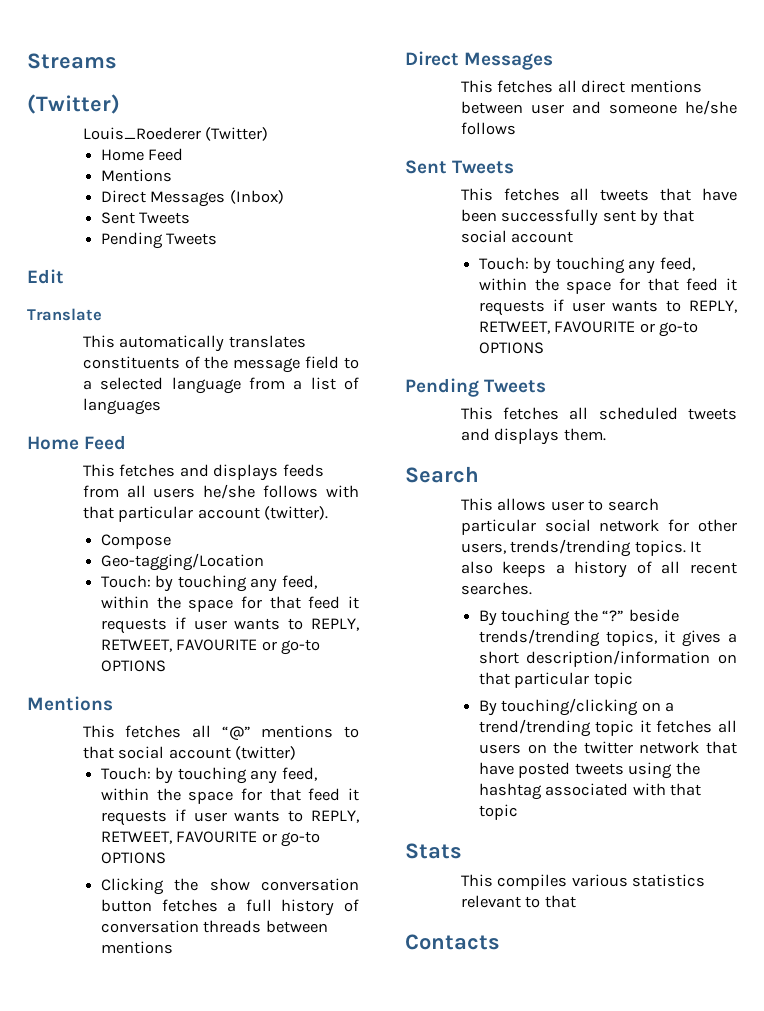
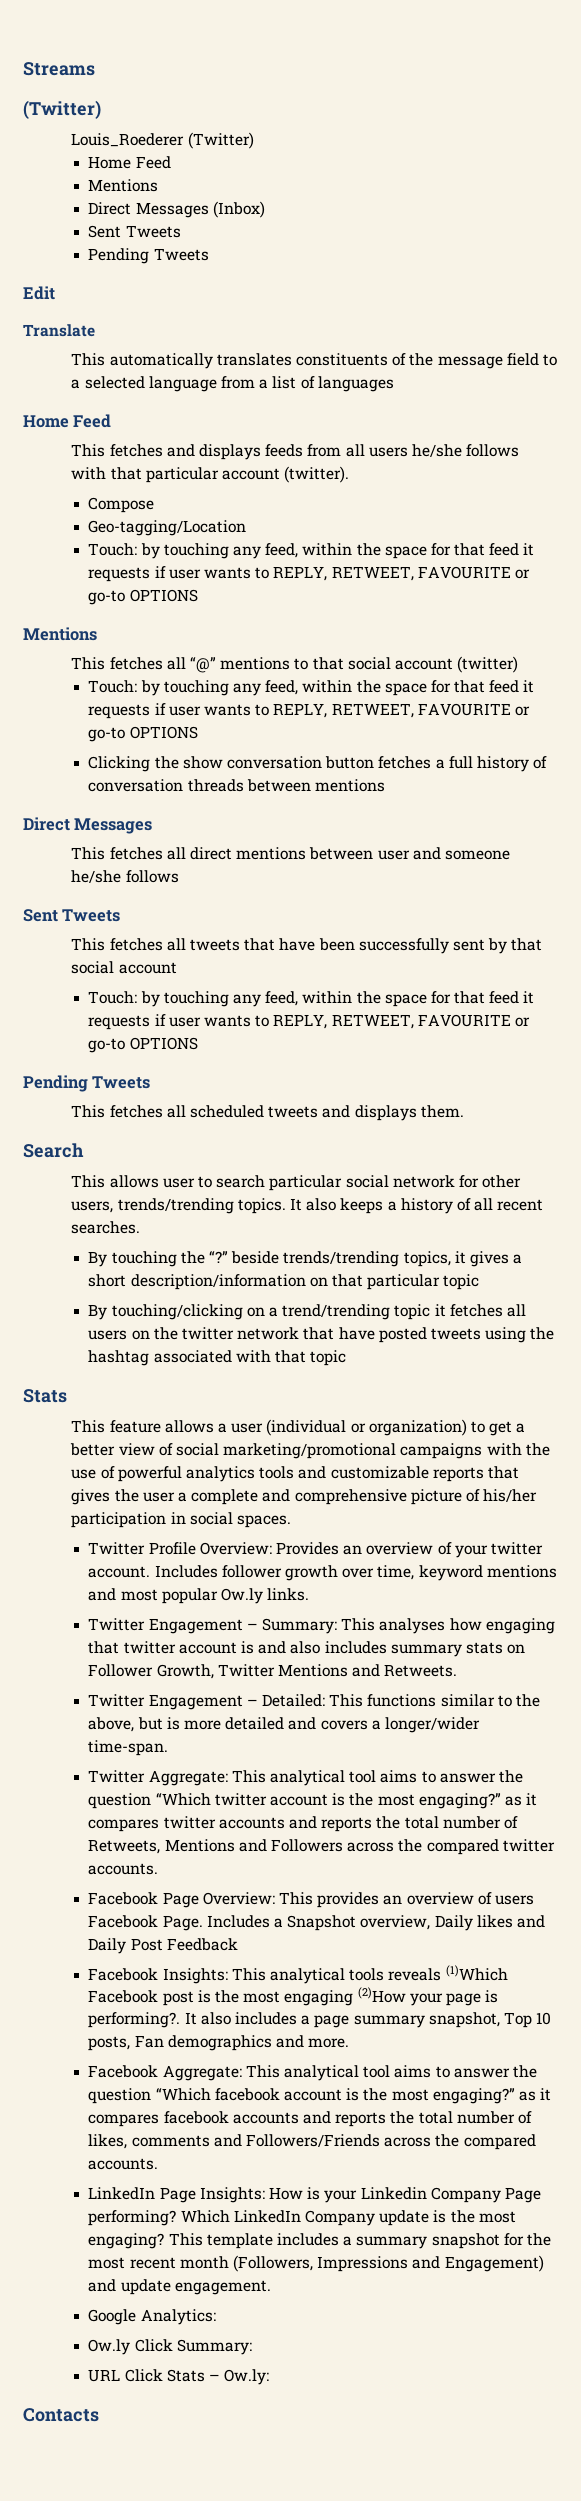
[497,874,706,890] [460,895,576,908] compiles various statistics relevant to that -> [109,1419,526,1436] [70,1443,550,1459] [71,1466,519,1482] [71,1489,538,1505] [71,1512,291,1528] [88,1542,543,1558] [88,1565,557,1581] [88,1588,310,1604] [88,1618,555,1634] [88,1641,526,1657] [88,1664,458,1679] [88,1694,540,1710] [88,1717,480,1733] [88,1740,169,1756] [88,1770,523,1786] [88,1793,538,1809] [88,1816,518,1832] [88,1839,555,1855] [88,1863,159,1875] [88,1892,534,1908] [88,1915,545,1931] [88,1938,238,1954] [88,1965,508,1984] [88,1987,499,2006] [88,2012,552,2028] [88,2035,350,2051] [88,2065,537,2081] [88,2088,552,2104] [88,2111,532,2127] [88,2134,536,2150] [88,2158,159,2170] [88,2187,541,2203] [88,2210,516,2226] [88,2233,551,2249] [88,2255,544,2272] [88,2279,271,2295] [88,2309,216,2325] [88,2339,252,2355] [88,2369,270,2385] feature allows a user (individual or organization) to get a better view of social marketing/promotional campaigns with the use of powerful analytics tools and customizable reports that gives the user a complete and comprehensive picture of his/her participation in social spaces. // Twitter Profile Overview: Provides an overview of your twitter account. Includes follower growth over time, keyword mentions and most popular Ow.ly links. // Twitter Engagement – Summary: This analyses how engaging that twitter account is and also includes summary stats on Follower Growth, Twitter Mentions and Retweets. // Twitter Engagement – Detailed: This functions similar to the above, but is more detailed and covers a longer/wider time-span. // Twitter Aggregate: This analytical tool aims to answer the question “Which twitter account is the most engaging?” as it compares twitter accounts and reports the total number of Retweets, Mentions and Followers across the compared twitter accounts. // Facebook Page Overview: This provides an overview of users Facebook Page. Includes a Snapshot overview, Daily likes and Daily Post Feedback // Facebook Insights: This analytical tools reveals (1)Which Facebook post is the most engaging (2)How your page is performing?. It also includes a page summary snapshot, Top 10 posts, Fan demographics and more. // Facebook Aggregate: This analytical tool aims to answer the question “Which facebook account is the most engaging?” as it compares facebook accounts and reports the total number of likes, comments and Followers/Friends across the compared accounts. // LinkedIn Page Insights: How is your Linkedin Company Page performing? Which LinkedIn Company update is the most engaging? This template includes a summary snapshot for the most recent month (Followers, Impressions and Engagement) and update engagement. // Google Analytics: // Ow.ly Click Summary: // URL Click Stats – Ow.ly:

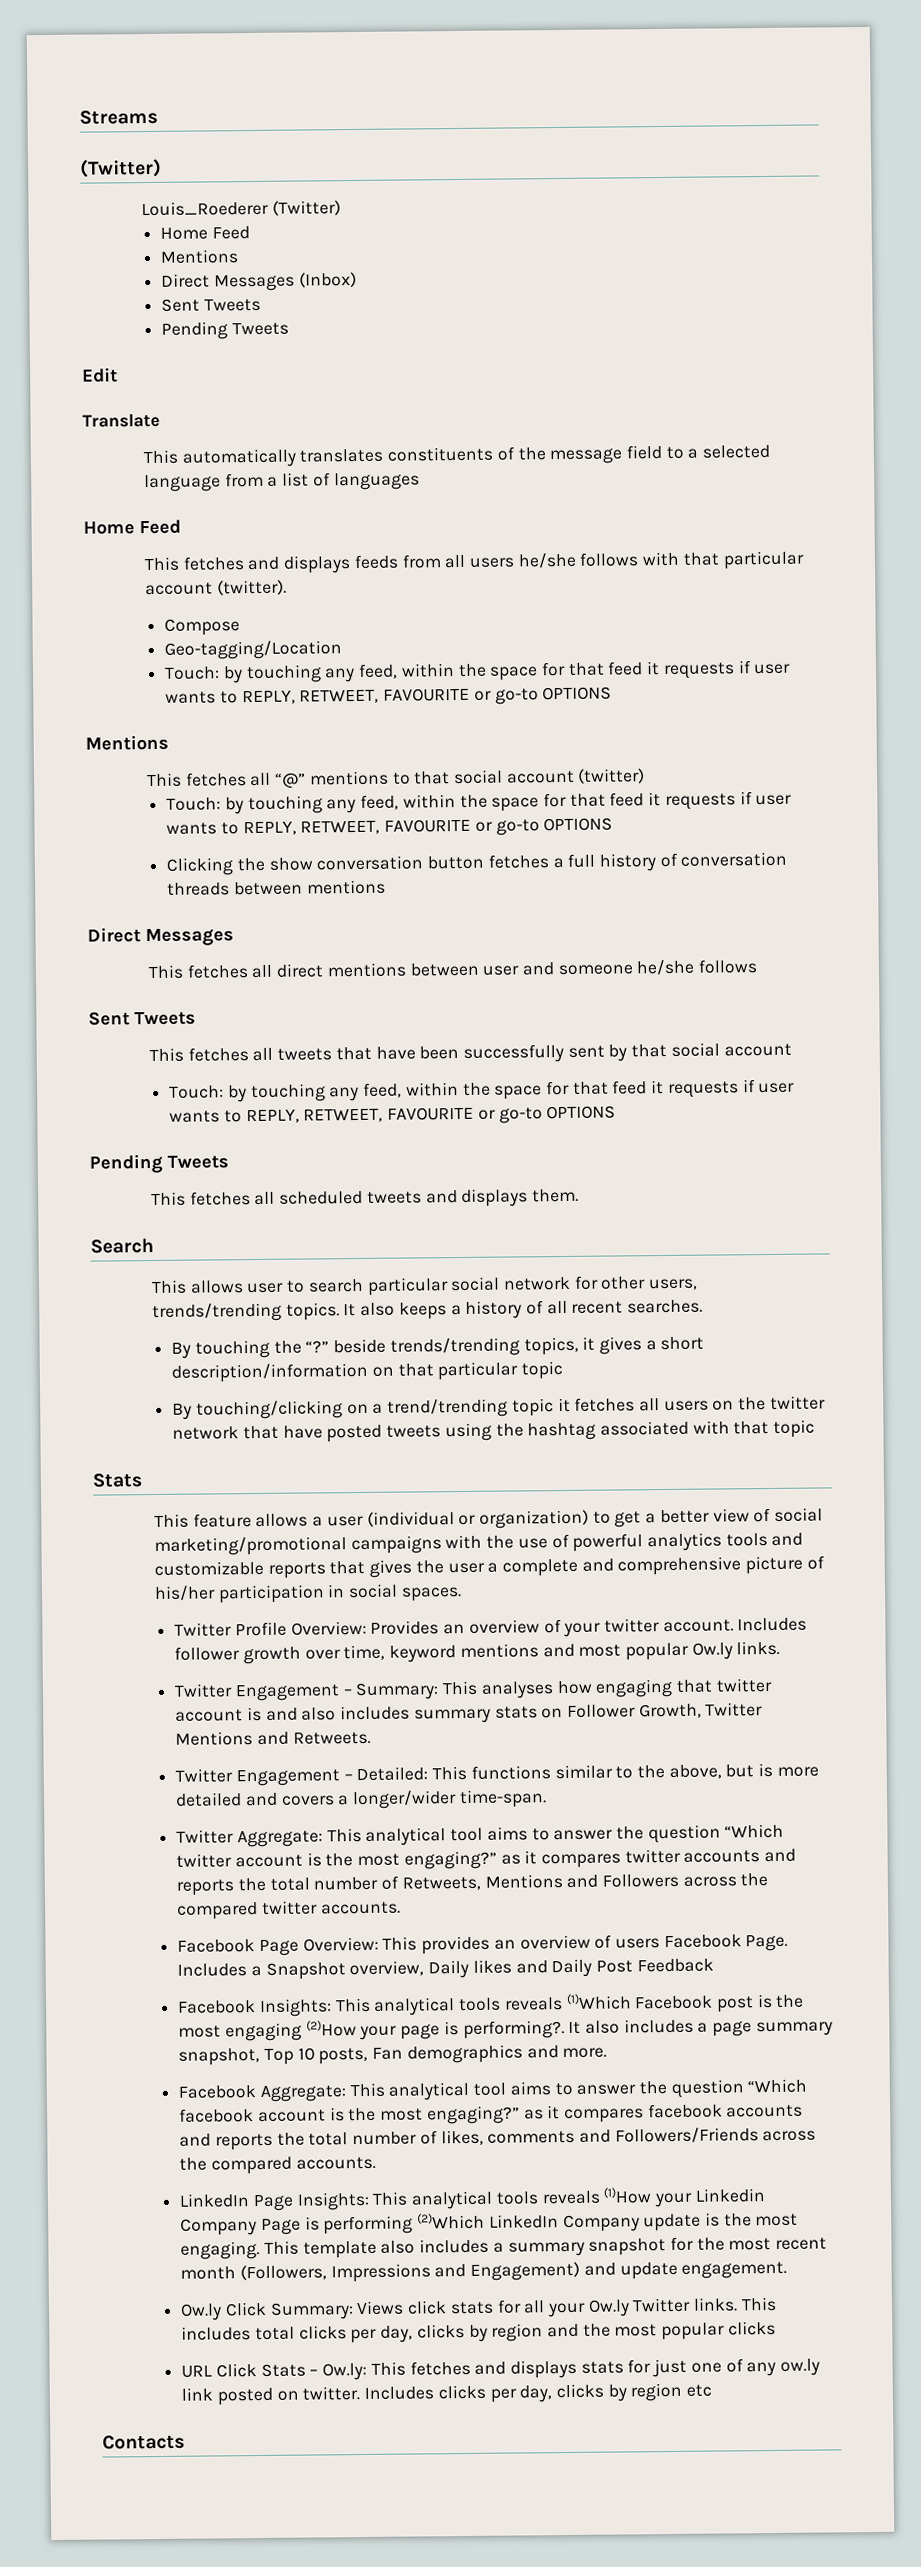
[268,2187,321,2200] How is -> [372,2187,652,2210] This analytical tools reveals (1)How
[88,2210,230,2226] performing? Which -> [304,2212,486,2235] is performing (2)Which
[88,2233,165,2249] engaging? -> [180,2241,261,2260] engaging.
(273, 2241) none -> [380,2240,416,2254] also
[88,2309,216,2325] // Google Analytics: -> (788, 2270) none
(252, 2347) none -> [356,2296,777,2318] [181,2320,776,2344] Views click stats for all your Ow.ly Twitter links. This includes total clicks per day, clicks by region and the most popular clicks
(270, 2377) none -> [370,2358,821,2379] [181,2382,713,2406] This fetches and displays stats for just one of any ow.ly link posted on twitter. Includes clicks per day, clicks by region etc

